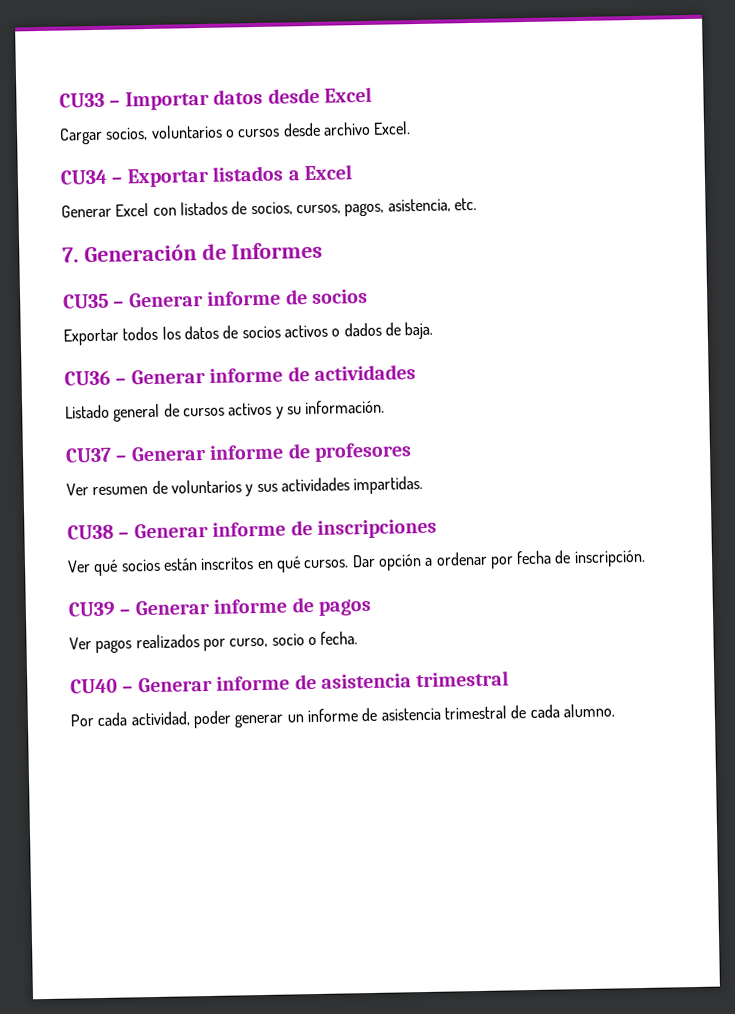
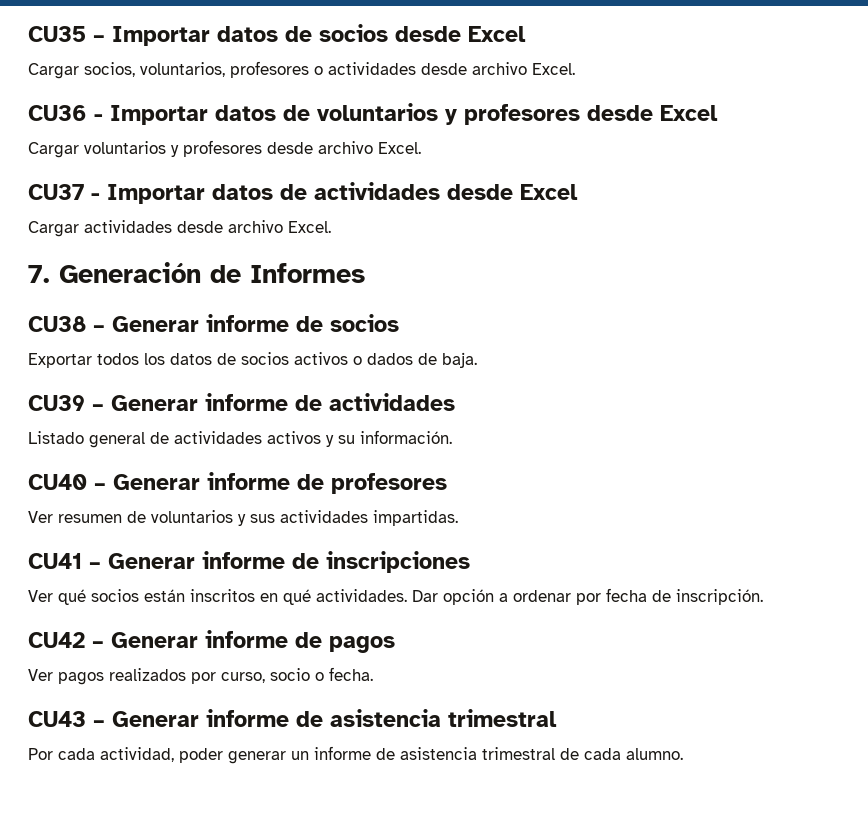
[59,88,264,111] CU33 – Importar datos -> [28,24,388,46] CU35 – Importar datos de socios
[150,121,412,139] [60,164,352,188] [61,197,477,218] voluntarios o cursos desde archivo Excel. // CU34 – Exportar listados a Excel // Generar Excel con listados de socios, cursos, pagos, asistencia, etc. -> [140,61,575,78] [28,103,718,125] [28,140,421,158] [28,182,578,204] [28,220,331,237] voluntarios, profesores o actividades desde archivo Excel. // CU36 - Importar datos de voluntarios y profesores desde Excel // Cargar voluntarios y profesores desde archivo Excel. // CU37 - Importar datos de actividades desde Excel // Cargar actividades desde archivo Excel.
[63,293,109,309] CU35 -> [28,316,86,332] CU38
[64,370,111,386] CU36 -> [28,395,85,411] CU39
[182,407,225,417] cursos -> [174,431,262,444] actividades
[65,447,112,463] CU37 -> [28,474,87,490] CU40
[67,524,114,540] CU38 -> [28,553,82,569] CU41
[303,559,350,569] cursos. -> [316,589,407,602] actividades.
[68,601,115,617] CU39 -> [28,632,85,648] CU42
[70,678,118,694] CU40 -> [28,711,86,727] CU43

